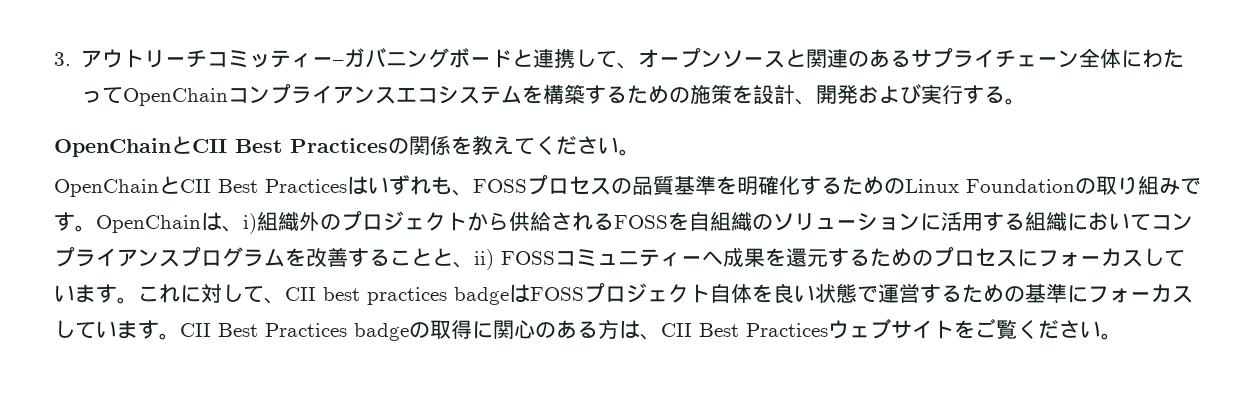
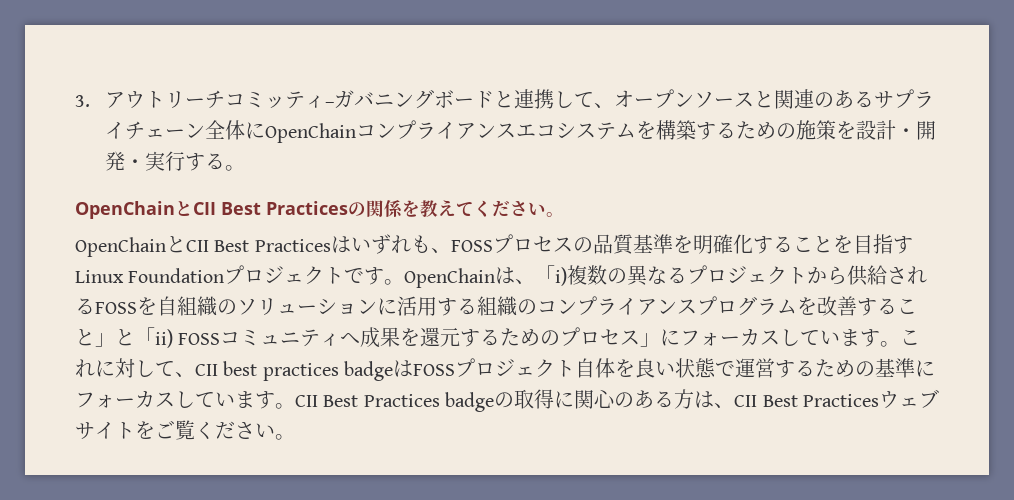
[312,57,334,66] ー -> (326, 101) none
[1142,49,1185,68] [81,87,124,104] わたって -> (266, 130) none
[795,84,922,105] 、開発および -> [896,121,937,140] [105,151,146,171] ・開発・
[842,176,1201,195] [54,212,341,234] ためのLinux Foundationの取り組みです。OpenChainは、i)組織外の -> [792,234,913,254] [75,265,688,288] ことを目指すLinux Foundationプロジェクトです。OpenChainは、「i)複数の異なる
[1067,212,1151,231] において -> [517,299,537,315] の
[432,248,474,268] と、 -> [95,327,155,347] 」と「
[681,256,702,265] ー -> (341, 339) none
(1017, 258) none -> [640,333,661,347] 」

